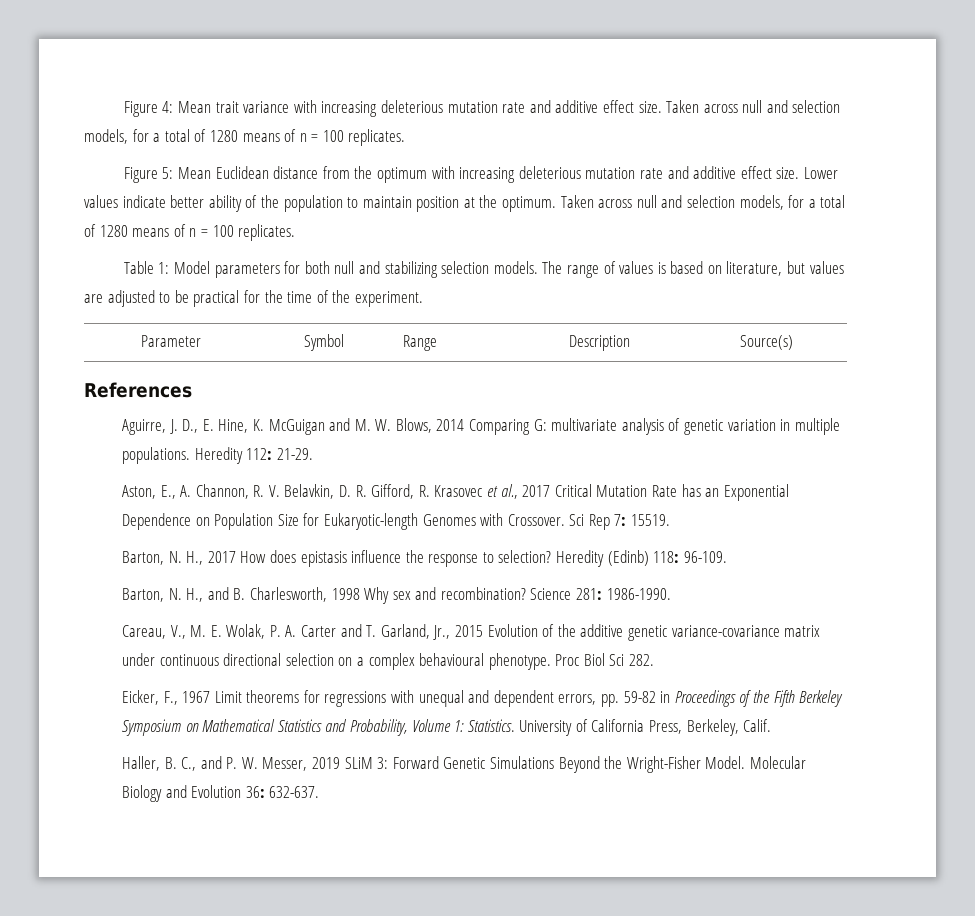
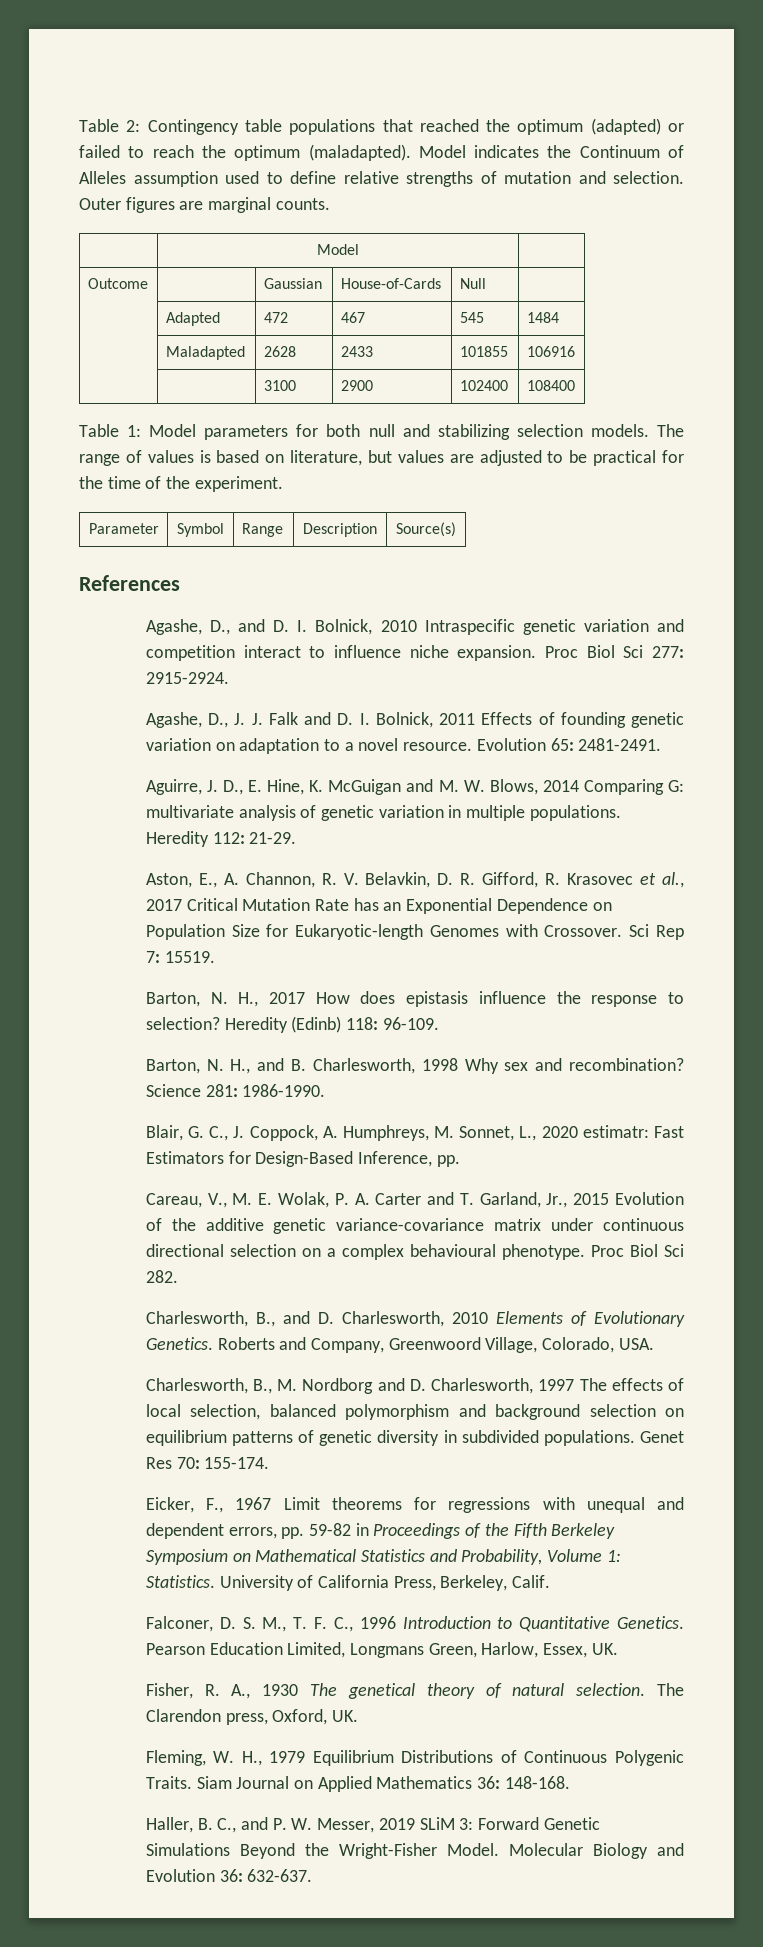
[123,100,841,117] [84,129,406,146] [123,166,838,183] [84,195,846,212] [84,224,296,241] Figure 4: Mean trait variance with increasing deleterious mutation rate and additive effect size. Taken across null and selection models, for a total of 1280 means of n = 100 replicates. // Figure 5: Mean Euclidean distance from the optimum with increasing deleterious mutation rate and additive effect size. Lower values indicate better ability of the population to maintain position at the optimum. Taken across null and selection models, for a total of 1280 means of n = 100 replicates. -> [79,118,684,135] [79,144,684,161] [79,171,684,187] [79,197,330,213] [317,244,359,255] [87,278,148,289] [263,278,322,289] [340,278,441,289] [459,278,486,289] [165,312,220,326] [263,312,288,323] [340,312,365,323] [459,312,484,323] [526,312,559,323] [165,346,245,360] [263,346,296,357] [340,346,373,357] [459,346,508,357] [526,346,575,357] [263,380,296,391] [340,380,373,391] [459,380,508,391] [526,380,575,391] Table 2: Contingency table populations that reached the optimum (adapted) or failed to reach the optimum (maladapted). Model indicates the Continuum of Alleles assumption used to define relative strengths of mutation and selection. Outer figures are marginal counts. // | Model | // Outcome | | Gaussian | House-of-Cards | Null | // | Adapted | 472 | 467 | 545 | 1484 // | Maladapted | 2628 | 2433 | 101855 | 106916 // | | 3100 | 2900 | 102400 | 108400
(192, 390) none -> [145,619,684,635] [145,645,684,661] [145,672,229,684] [145,712,685,728] [145,738,662,754] // Agashe, D., and D. I. Bolnick, 2010 Intraspecific genetic variation and competition interact to influence niche expansion. Proc Biol Sci 277: 2915-2924. // Agashe, D., J. J. Falk and D. I. Bolnick, 2011 Effects of founding genetic variation on adaptation to a novel resource. Evolution 65: 2481-2491.
(671, 594) none -> [145,1125,684,1141] [145,1151,460,1167] // Blair, G. C., J. Coppock, A. Humphreys, M. Sonnet, L., 2020 estimatr: Fast Estimators for Design-Based Inference, pp.
(655, 660) none -> [145,1311,686,1327] [145,1337,654,1353] [145,1378,685,1394] [145,1404,685,1420] [145,1430,685,1446] [145,1457,270,1469] // Charlesworth, B., and D. Charlesworth, 2010 Elements of Evolutionary Genetics. Roberts and Company, Greenwoord Village, Colorado, USA. // Charlesworth, B., M. Nordborg and D. Charlesworth, 1997 The effects of local selection, balanced polymorphism and background selection on equilibrium patterns of genetic diversity in subdivided populations. Genet Res 70: 155-174.
(772, 725) none -> [145,1616,684,1632] [145,1642,618,1658] [145,1683,684,1699] [145,1709,359,1725] [145,1750,685,1766] [145,1776,570,1792] // Falconer, D. S. M., T. F. C., 1996 Introduction to Quantitative Genetics. Pearson Education Limited, Longmans Green, Harlow, Essex, UK. // Fisher, R. A., 1930 The genetical theory of natural selection. The Clarendon press, Oxford, UK. // Fleming, W. H., 1979 Equilibrium Distributions of Continuous Polygenic Traits. Siam Journal on Applied Mathematics 36: 148-168.

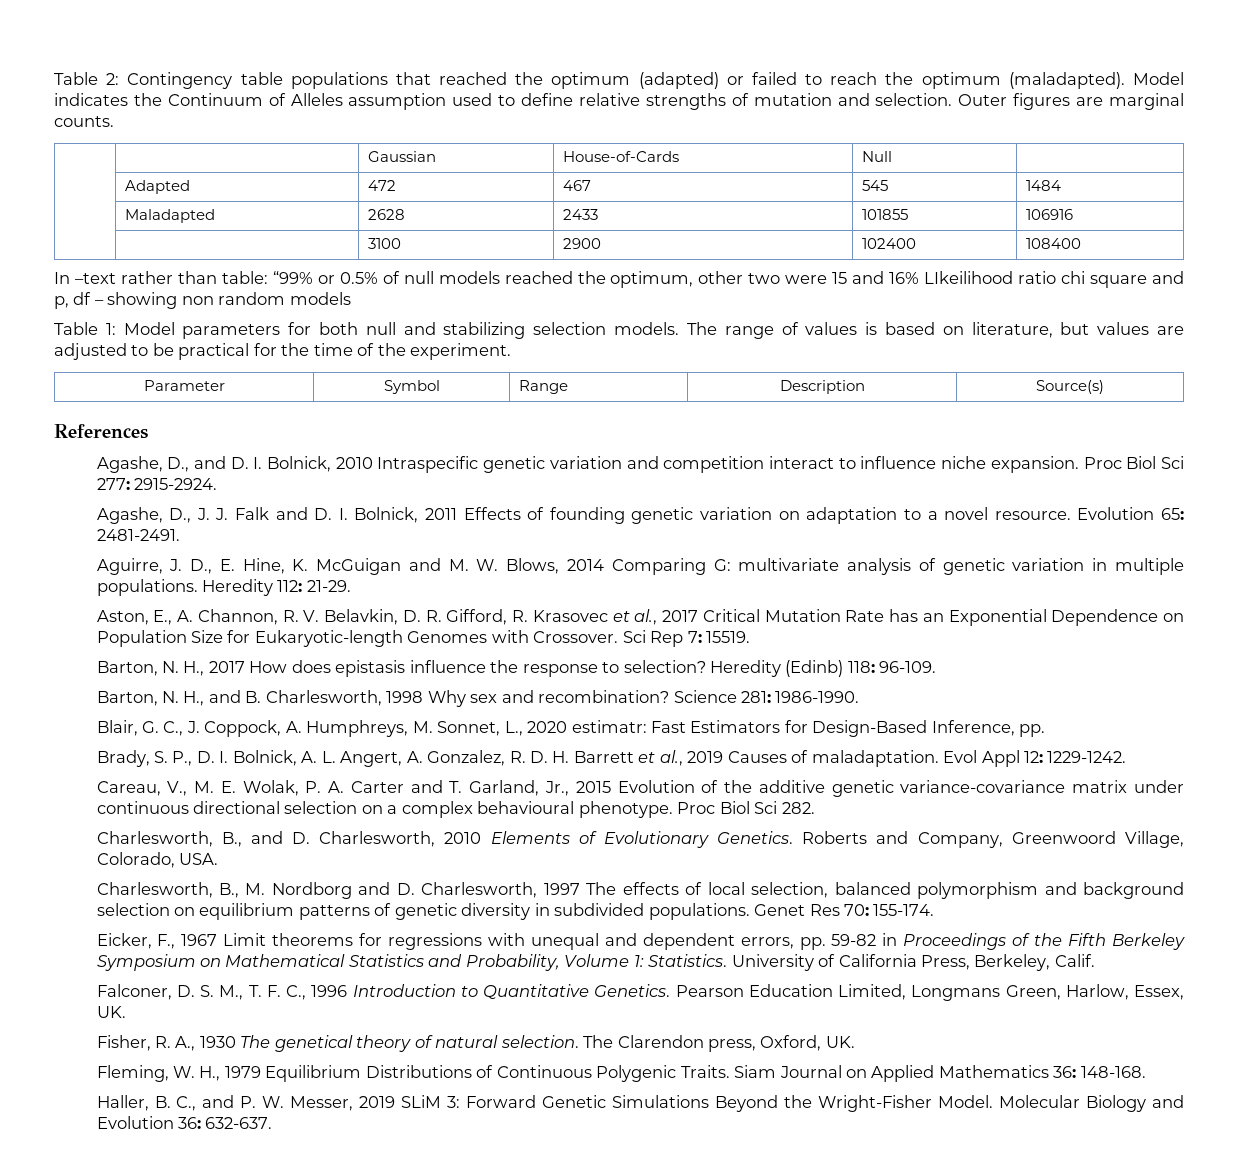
[317,244,359,255] [87,278,148,289] | Model | // Outcome -> (114, 121) none
(575, 385) none -> [54,271,1184,288] [54,292,351,309] // In –text rather than table: “99% or 0.5% of null models reached the optimum, other two were 15 and 16% LIkeilihood ratio chi square and p, df – showing non random models
(460, 1161) none -> [96,750,1127,767] // Brady, S. P., D. I. Bolnick, A. L. Angert, A. Gonzalez, R. D. H. Barrett et al., 2019 Causes of maladaptation. Evol Appl 12: 1229-1242.

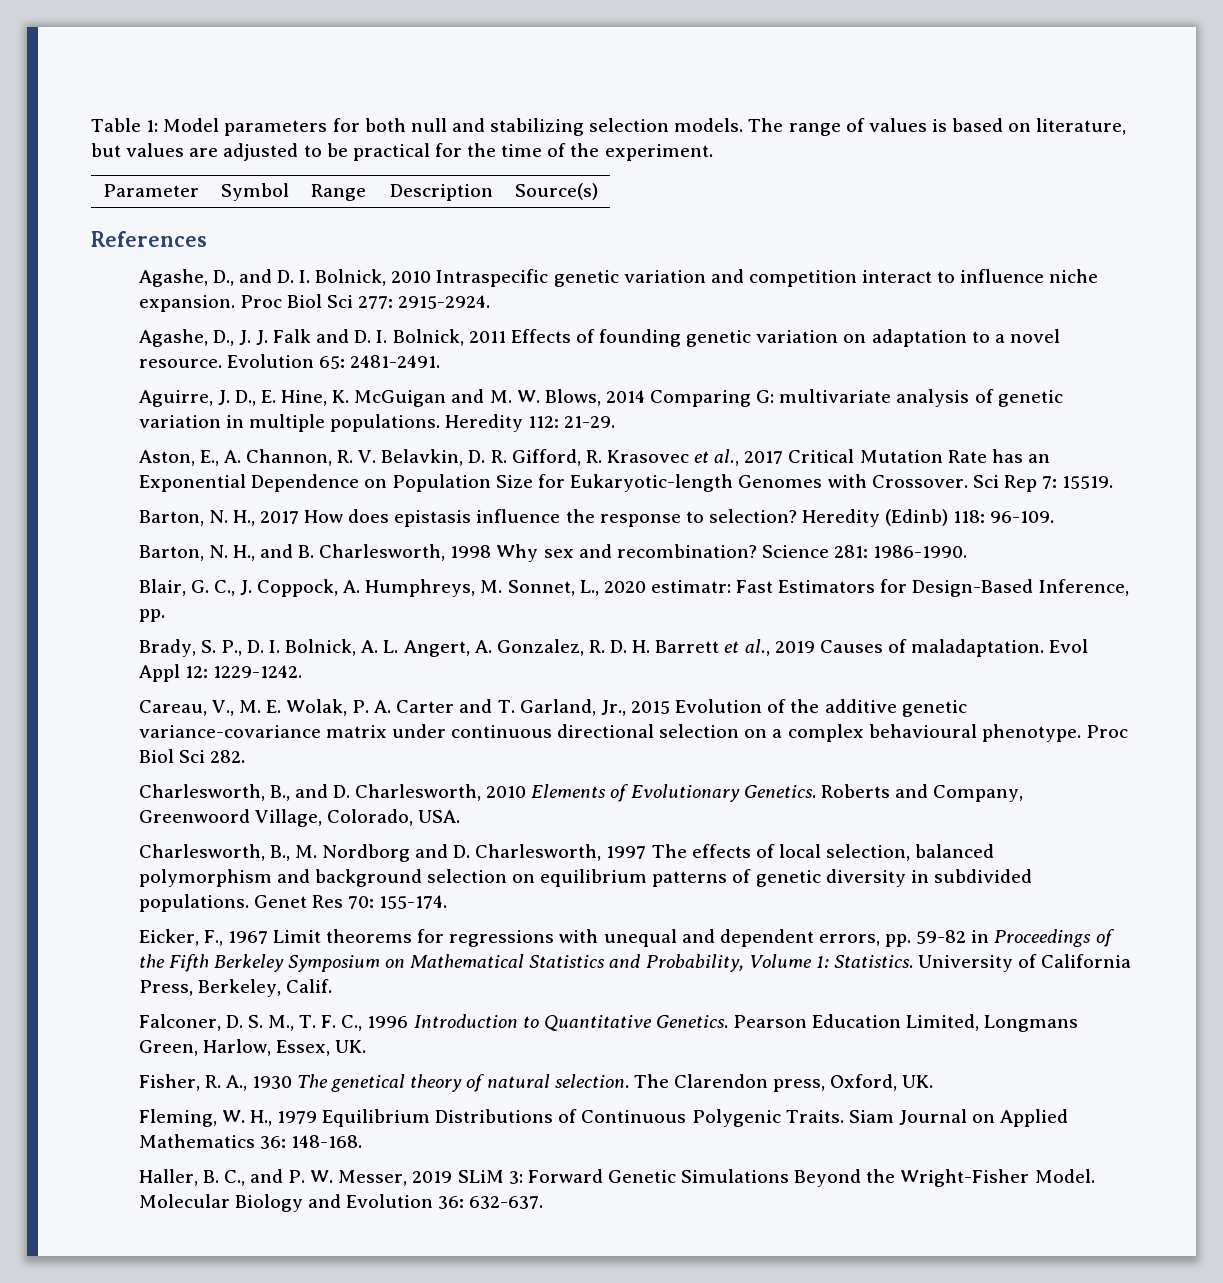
[54,72,1184,89] [54,93,1185,110] [54,116,114,127] [367,151,436,162] [562,151,679,162] [861,151,892,162] [124,180,190,194] [367,180,396,191] [562,180,591,191] [861,180,888,191] [1025,180,1061,191] [124,209,215,223] [367,209,405,220] [562,209,598,220] [861,209,908,220] [1025,209,1073,220] [367,238,401,249] [562,238,601,249] [861,238,916,249] [1025,238,1081,249] [54,271,1184,288] [54,292,351,309] [54,322,98,335] Table 2: Contingency table populations that reached the optimum (adapted) or failed to reach the optimum (maladapted). Model indicates the Continuum of Alleles assumption used to define relative strengths of mutation and selection. Outer figures are marginal counts. // | | Gaussian | House-of-Cards | Null | // | Adapted | 472 | 467 | 545 | 1484 // | Maladapted | 2628 | 2433 | 101855 | 106916 // | | 3100 | 2900 | 102400 | 108400 // In –text rather than table: “99% or 0.5% of null models reached the optimum, other two were 15 and 16% LIkeilihood ratio chi square and p, df – showing non random models // Table -> [91,118,141,132] Table

